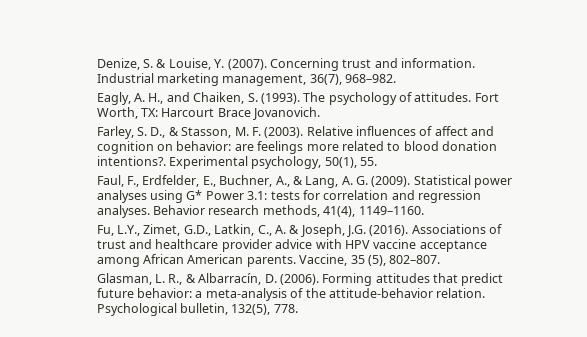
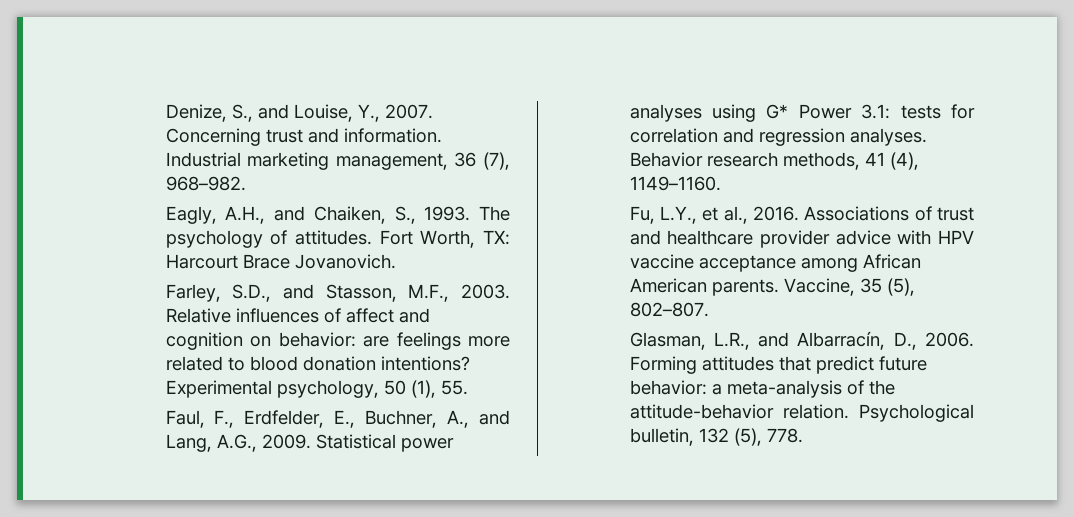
[143,58,267,70] S. & Louise, Y. (2007). -> [231,104,433,122] S., and Louise, Y., 2007.
[309,74,342,85] 36(7), -> [454,152,510,170] 36 (7),
[134,92,300,104] A. H., and Chaiken, S. (1993). -> [225,206,471,224] A.H., and Chaiken, S., 1993.
[137,127,304,138] S. D., & Stasson, M. F. (2003). -> [232,284,511,302] S.D., and Stasson, M.F., 2003.
[96,156,166,166] intentions?. -> [380,356,470,371] intentions?
[324,157,357,168] 50(1), -> [383,380,436,398] 50 (1),
[292,176,411,188] & Lang, A. G. (2009). -> [479,410,510,425] [165,434,311,452] and Lang, A.G., 2009.
[323,206,356,217] 41(4), -> [864,152,919,170] 41 (4),
[143,224,409,237] Zimet, G.D., Latkin, C., A. & Joseph, J.G. (2016). -> [702,206,799,224] et al., 2016.
[155,273,319,285] L. R., & Albarracín, D. (2006). -> [713,331,974,350] L.R., and Albarracín, D., 2006.
[231,304,271,315] 132(5), -> [698,428,762,446] 132 (5),

